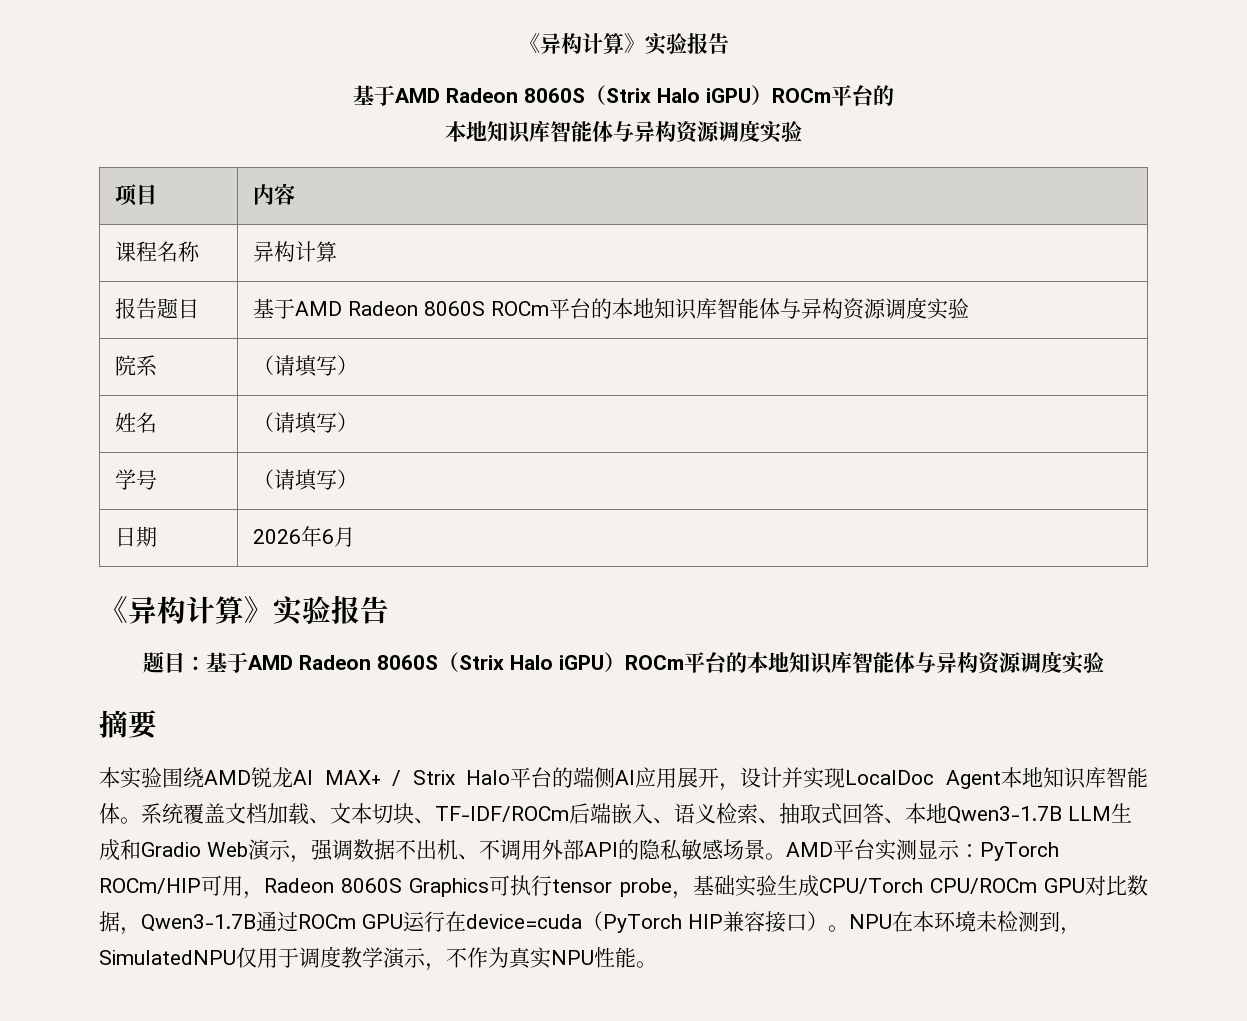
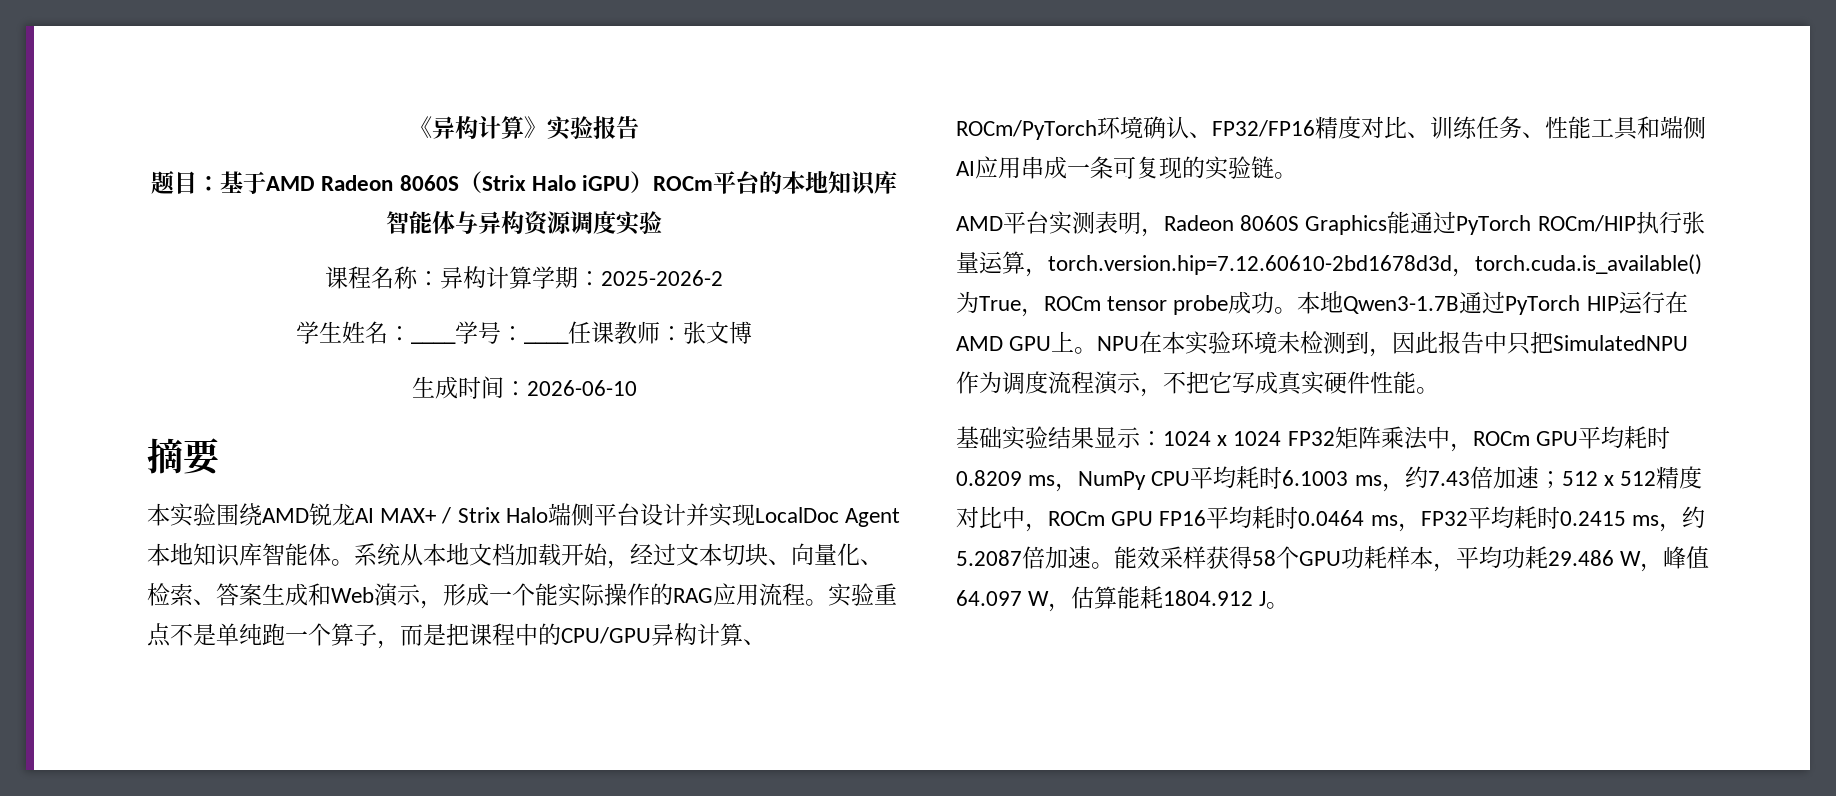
[518,33,729,55] [353,85,894,106] [445,120,802,144] [114,184,157,206] [252,183,295,205] [114,241,200,262] [252,241,337,262] [114,298,199,319] [252,297,969,320] [114,355,157,376] [252,355,358,377] [114,412,157,433] [252,412,358,434] [114,469,157,490] [252,469,358,491] [114,526,157,547] [252,526,355,547] [99,595,389,626] 《异构计算》实验报告 // 基于AMD Radeon 8060S（Strix Halo iGPU）ROCm平台的 // 本地知识库智能体与异构资源调度实验 // 项目 | 内容 // 课程名称 | 异构计算 // 报告题目 | 基于AMD Radeon 8060S ROCm平台的本地知识库智能体与异构资源调度实验 // 院系 | （请填写） // 姓名 | （请填写） // 学号 | （请填写） // 日期 | 2026年6月 // 《异构计算》实验报告 -> [409,116,639,140] 《异构计算》实验报告
(1104, 662) none -> [325,266,723,289] [296,321,411,344] [411,321,524,344] [524,321,752,344] [411,376,637,399] // 课程名称：异构计算学期：2025-2026-2 // 学生姓名：____学号：____任课教师：张文博 // 生成时间：2026-06-10
[510,767,741,791] 平台的端侧AI应用展开， -> [547,503,640,526] 端侧平台
[183,803,225,824] 覆盖 -> [400,543,469,566] 从本地
[309,803,1132,824] [99,839,786,863] 、文本切块、TF-IDF/ROCm后端嵌入、语义检索、抽取式回答、本地Qwen3-1.7B LLM生成和Gradio Web演示，强调数据不出机、不调用外部API的隐私敏感场景。 -> [561,543,883,569] [147,583,897,609] [147,623,766,649] [956,116,1706,140] [956,156,1297,180] 开始，经过文本切块、向量化、检索、答案生成和Web演示，形成一个能实际操作的RAG应用流程。实验重点不是单纯跑一个算子，而是把课程中的CPU/GPU异构计算、ROCm/PyTorch环境确认、FP32/FP16精度对比、训练任务、性能工具和端侧AI应用串成一条可复现的实验链。 //
[917,840,1059,861] [99,875,1148,899] [99,911,828,935] 显示：PyTorch ROCm/HIP可用，Radeon 8060S Graphics可执行tensor probe，基础实验生成CPU/Torch CPU/ROCm GPU对比数据，Qwen3-1.7B通过ROCm GPU运行在device=cuda（PyTorch HIP兼容接口） -> [1095,211,1705,237] [956,251,1702,277] [956,291,1688,317] [956,331,1075,352] 表明，Radeon 8060S Graphics能通过PyTorch ROCm/HIP执行张量运算，torch.version.hip=7.12.60610-2bd1678d3d，torch.cuda.is_available()为True，ROCm tensor probe成功。本地Qwen3-1.7B通过PyTorch HIP运行在AMD GPU上
(934, 921) none -> [1185,331,1232,355] 实验
[99,946,636,971] SimulatedNPU仅用于调度教学演示，不作为真实NPU性能 -> [1392,331,1689,355] [956,371,1439,397] [956,426,1670,452] [956,466,1703,492] [956,506,1705,532] [956,546,1710,572] [956,586,1267,612] 因此报告中只把SimulatedNPU作为调度流程演示，不把它写成真实硬件性能。 // 基础实验结果显示：1024 x 1024 FP32矩阵乘法中，ROCm GPU平均耗时0.8209 ms，NumPy CPU平均耗时6.1003 ms，约7.43倍加速；512 x 512精度对比中，ROCm GPU FP16平均耗时0.0464 ms，FP32平均耗时0.2415 ms，约5.2087倍加速。能效采样获得58个GPU功耗样本，平均功耗29.486 W，峰值64.097 W，估算能耗1804.912 J

